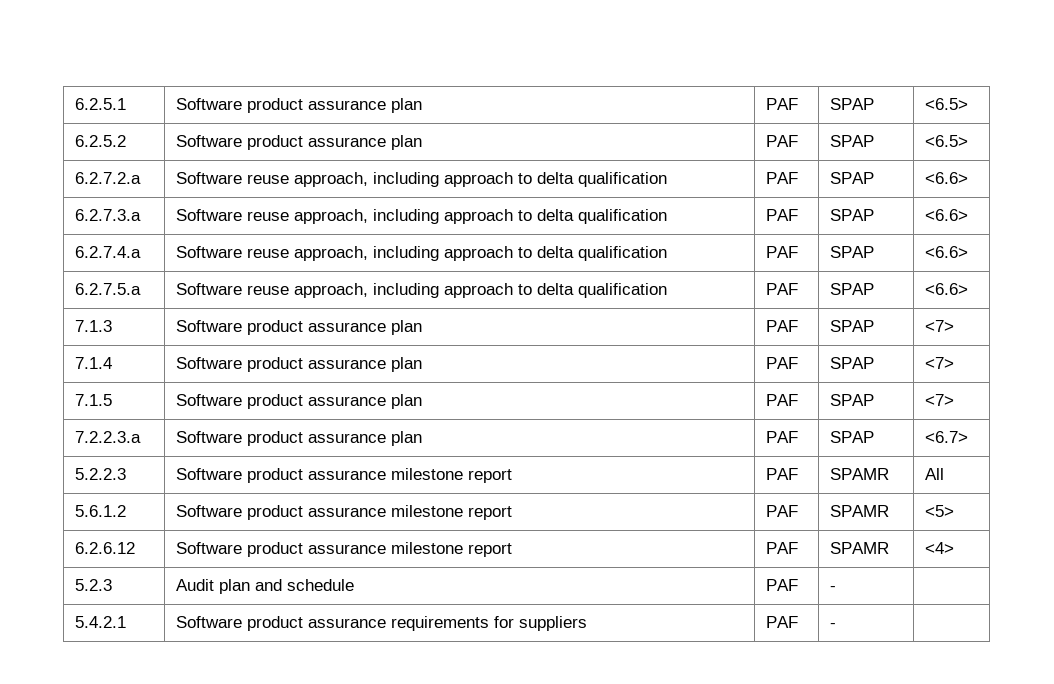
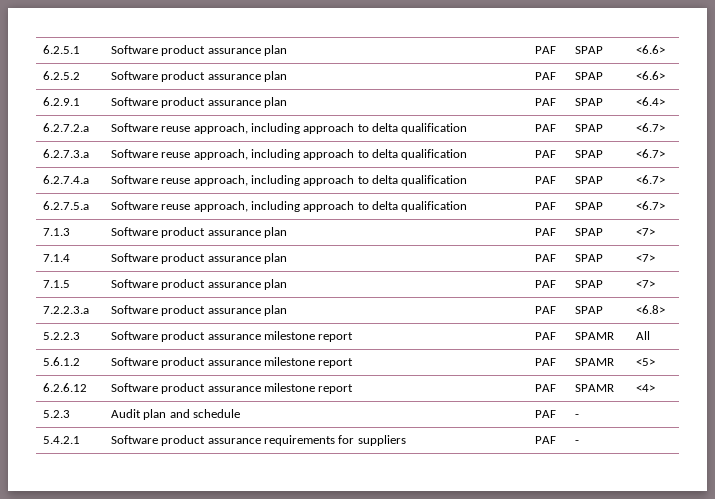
[924,98,968,110] <6.5> -> [635,45,665,54] <6.6>
[924,135,968,147] <6.5> -> [635,71,665,80] [42,97,80,106] [110,97,287,108] [534,98,556,106] [574,98,603,106] [635,97,665,106] <6.6> // 6.2.9.1 | Software product assurance plan | PAF | SPAP | <6.4>
[924,172,968,184] <6.6> -> [635,123,665,132] <6.7>
[924,209,968,221] <6.6> -> [635,149,665,158] <6.7>
[924,246,968,258] <6.6> -> [635,175,665,184] <6.7>
[924,283,968,295] <6.6> -> [635,201,665,210] <6.7>
[924,431,968,443] <6.7> -> [635,305,665,314] <6.8>

